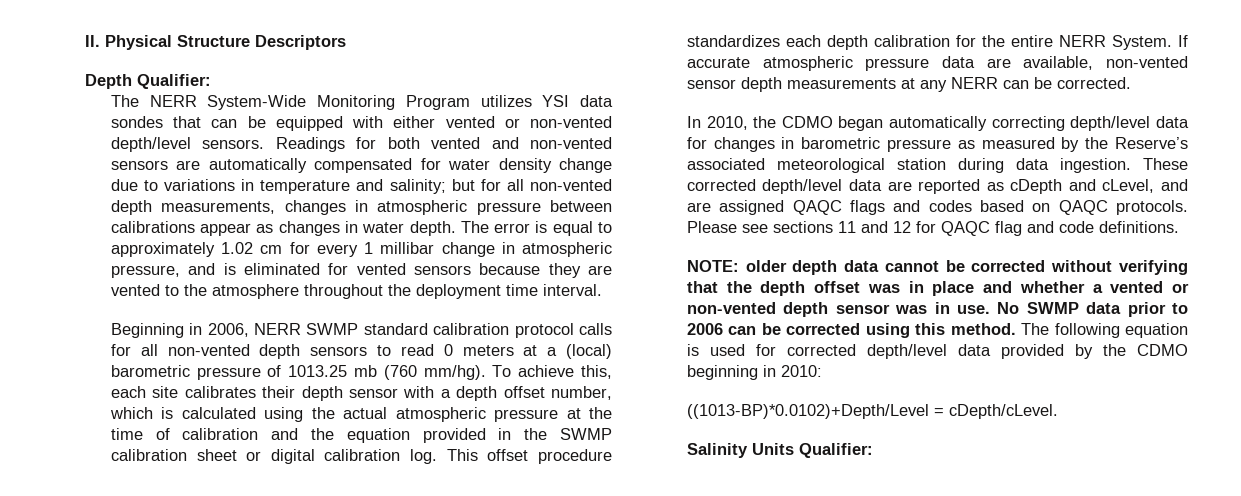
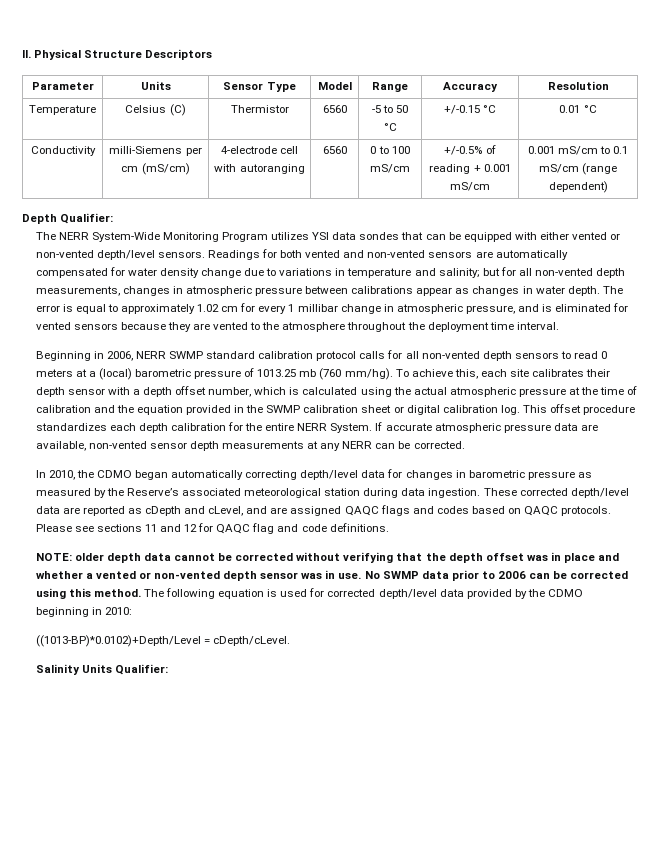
(346, 42) none -> [31,82,94,90] [140,81,171,90] [223,82,296,92] [317,82,352,90] [372,82,408,92] [443,82,498,92] [547,81,609,90] [29,105,96,115] [125,104,186,116] [230,105,289,113] [322,105,347,113] [371,105,409,113] [383,123,397,131] [443,105,497,114] [559,105,597,113] [30,146,96,156] [109,146,202,156] [121,163,190,175] [220,146,299,154] [214,164,305,174] [322,146,347,154] [370,146,410,154] [370,164,410,173] [444,145,496,155] [429,164,511,174] [450,182,490,191] [527,146,629,155] [538,163,618,175] [548,181,608,193] // Parameter | Units | Sensor Type | Model | Range | Accuracy | Resolution // Temperature | Celsius (C) | Thermistor | 6560 | -5 to 50 °C | +/-0.15 °C | 0.01 °C // Conductivity | milli-Siemens per cm (mS/cm) | 4-electrode cell with autoranging | 6560 | 0 to 100 mS/cm | +/-0.5% of reading + 0.001 mS/cm | 0.001 mS/cm to 0.1 mS/cm (range dependent)

